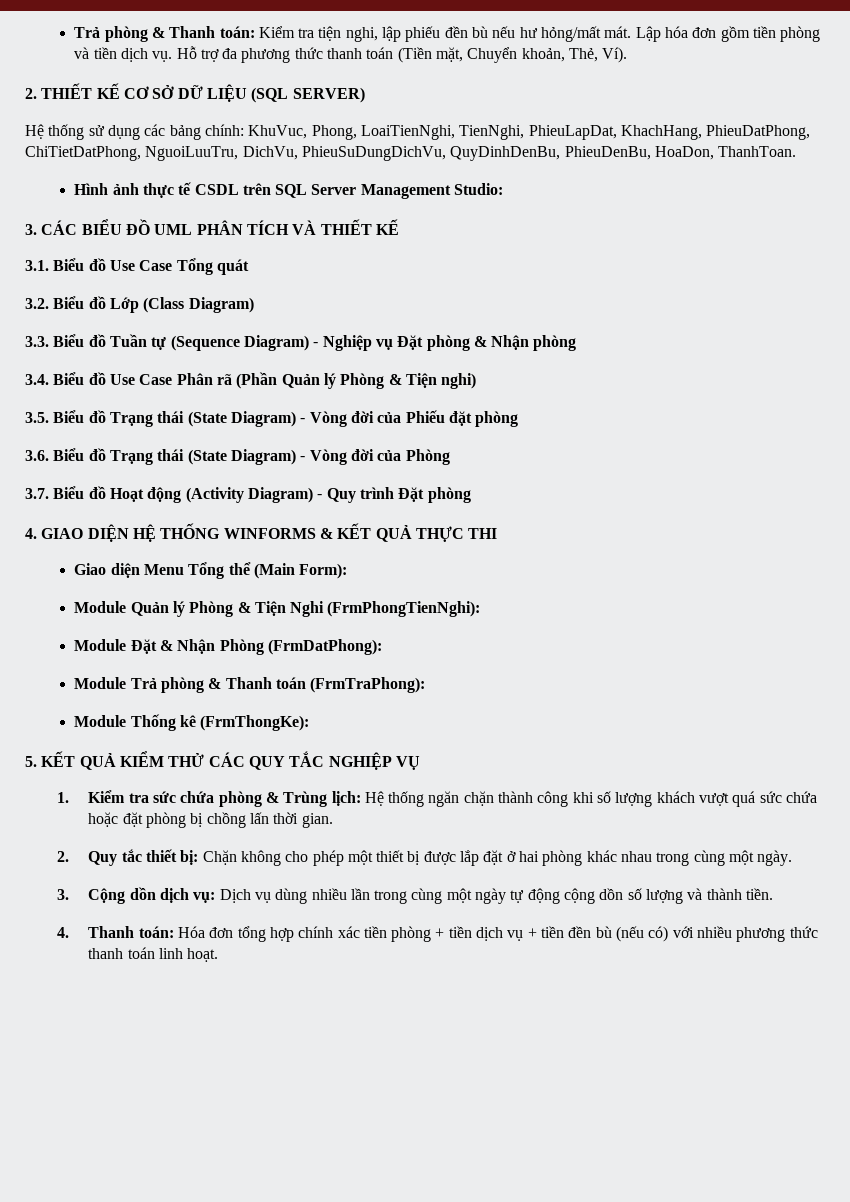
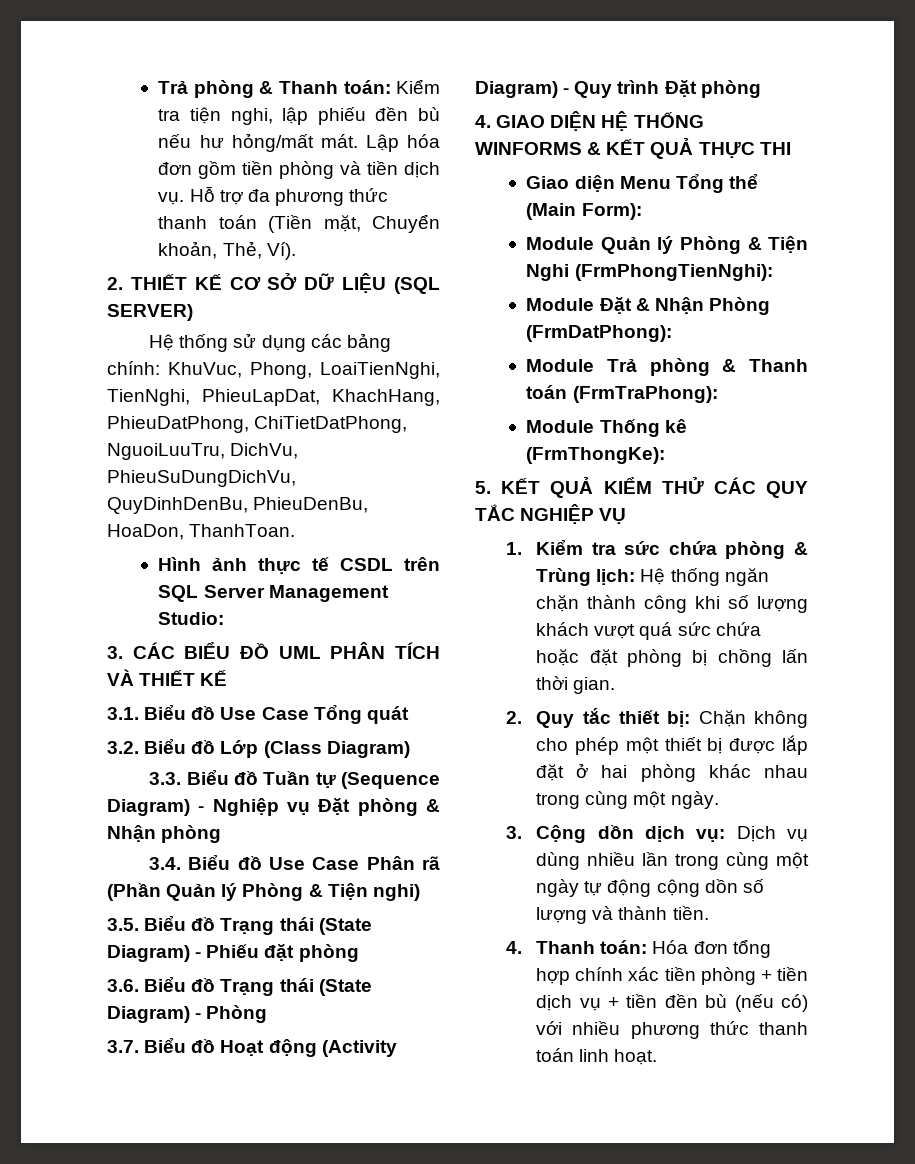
[309,411,402,427] Vòng đời của -> (202, 955) none
[309,449,402,465] Vòng đời của -> (202, 1016) none

